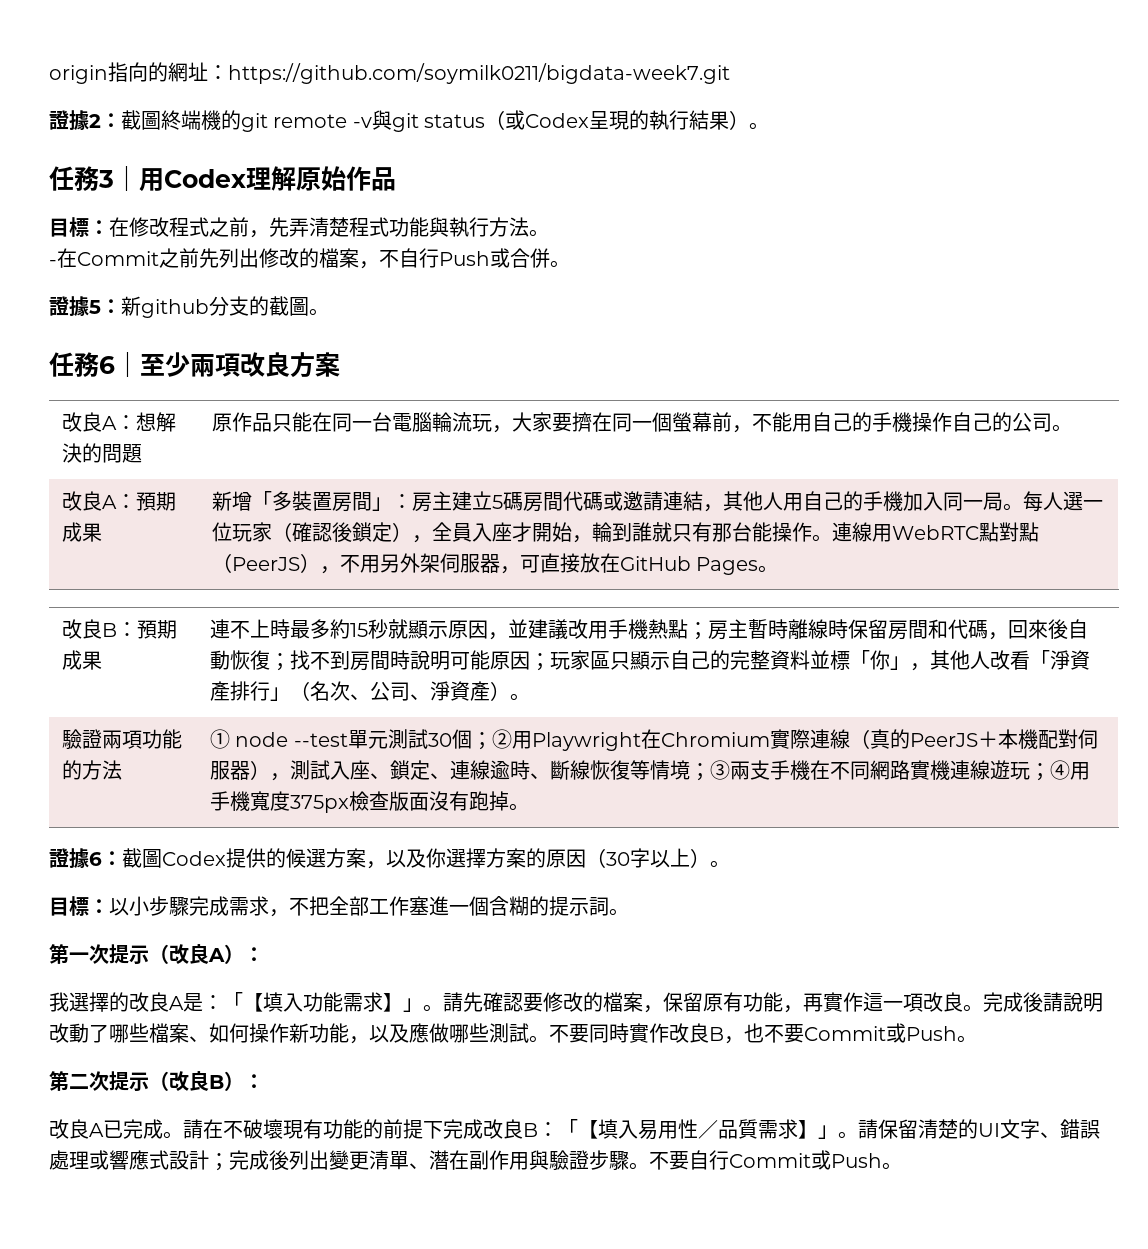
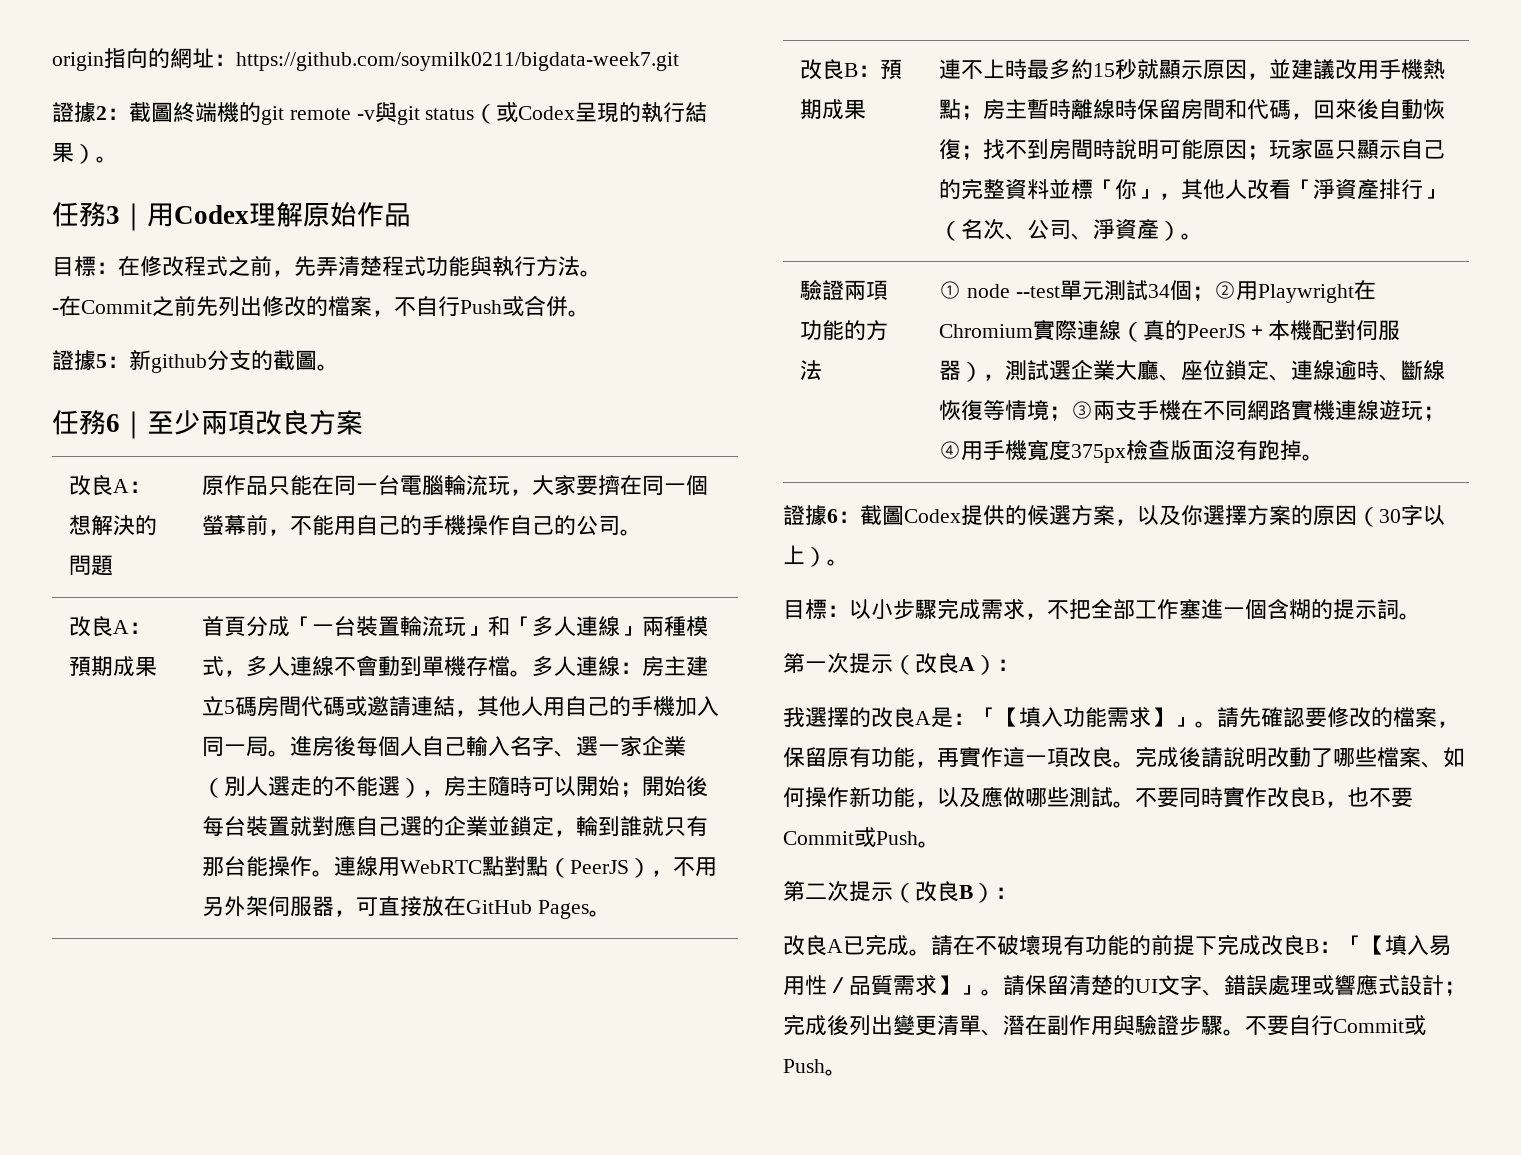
[211,491,392,512] 新增「多裝置房間」 -> [202,616,709,637] [202,655,621,677] 首頁分成「一台裝置輪流玩」和「多人連線」兩種模式，多人連線不會動到單機存檔。多人連線
[1022,491,1103,512] [211,522,572,543] 每人選一位玩家（確認後鎖定），全員入座才開始 -> [290,735,687,757] [202,776,709,798] [202,816,555,837] 進房後每個人自己輸入名字、選一家企業（別人選走的不能選），房主隨時可以開始；開始後每台裝置就對應自己選的企業並鎖定
[427,733,452,747] 30 -> [1147,284,1170,298] 34
[329,760,390,780] 入座、 -> [1049,360,1226,381] 選企業大廳、座位

